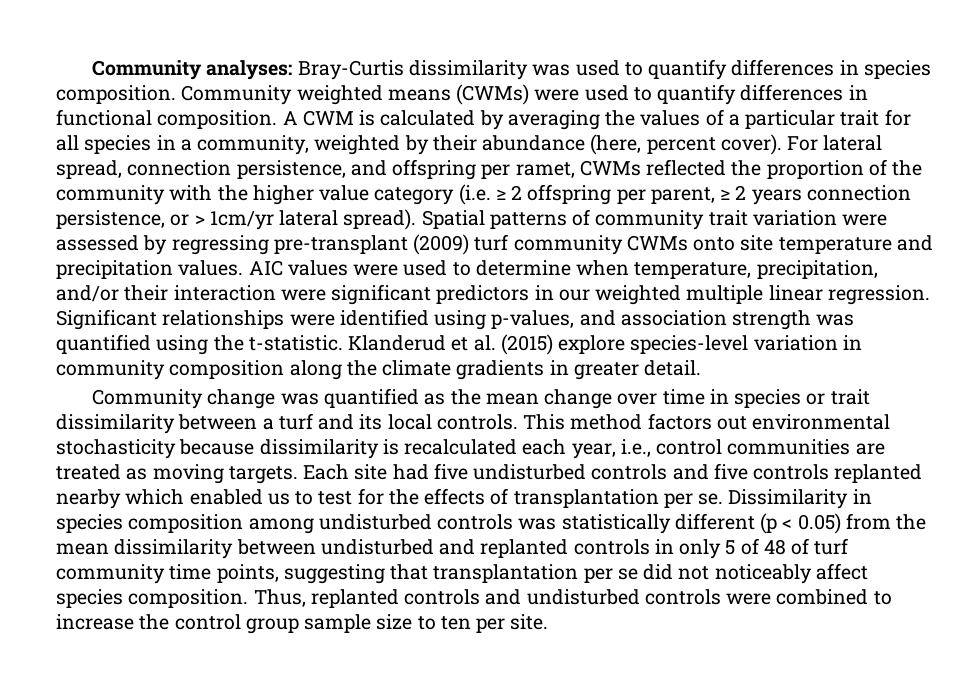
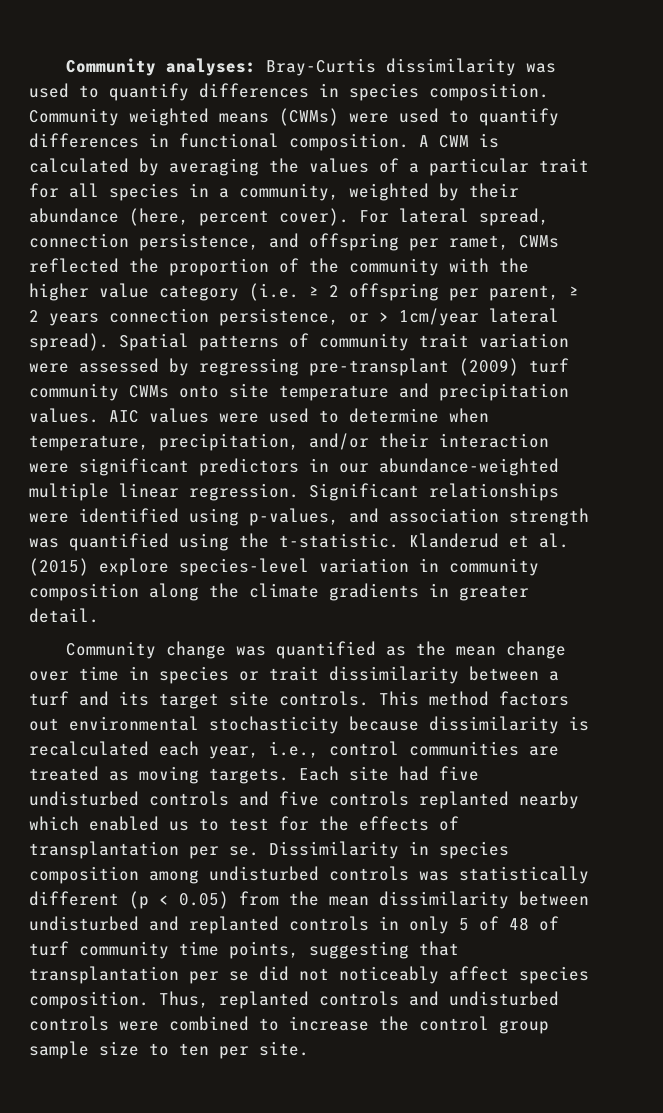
[209,211,274,230] 1cm/yr -> [399,308,479,326] 1cm/year
[595,285,682,305] weighted -> [379,458,559,476] abundance-weighted
[387,414,432,430] local -> [159,691,269,709] target site

